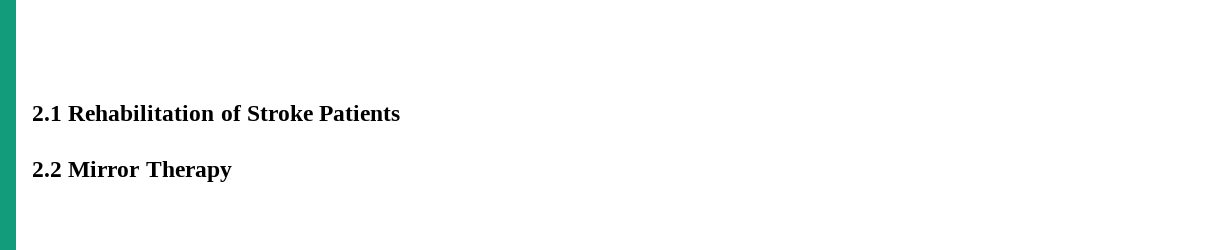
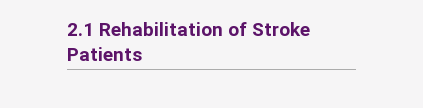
[32,161,232,182] // 2.2 Mirror Therapy -> (142, 54) none

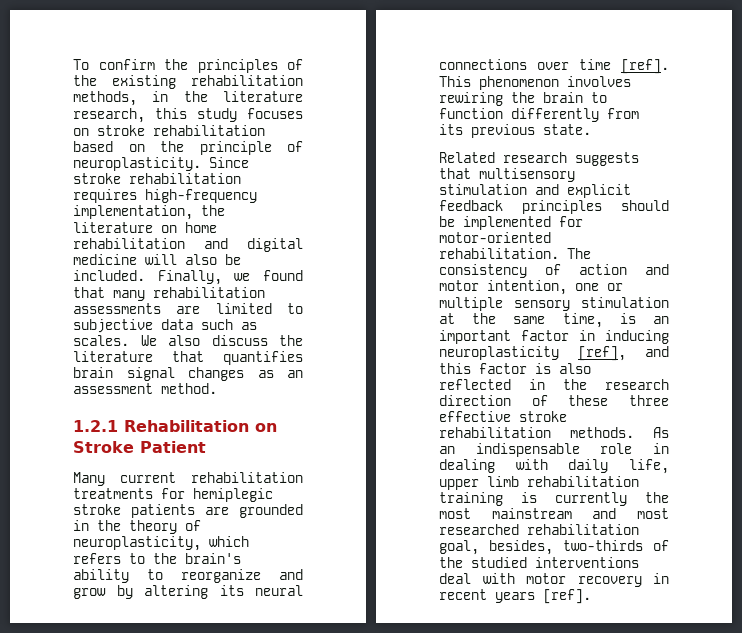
[67,22,311,36] [67,47,142,61] 2.1 Rehabilitation of Stroke Patients -> [73,59,303,73] [73,75,303,89] [73,91,303,106] [73,108,303,123] [73,125,265,136] [73,141,303,155] [73,157,249,171] [73,173,241,184] [73,189,257,203] [73,205,225,220] [73,222,217,233] [73,238,303,252] [73,254,241,265] [73,270,303,285] [73,287,265,301] [73,303,303,314] [73,319,257,333] [73,335,303,346] [73,351,303,365] [73,367,303,381] [73,383,217,394] [73,420,277,432] [73,441,206,453] [73,472,303,486] [73,488,273,502] [73,504,303,518] [73,520,201,534] [73,536,249,551] [73,553,241,564] [73,569,303,583] [73,585,303,599] [439,59,669,74] [439,76,631,90] [439,92,607,106] [439,108,639,122] [439,124,591,138] [439,152,639,166] [439,168,575,182] [439,184,631,198] [439,200,669,214] [439,216,583,230] [439,232,551,243] [439,248,591,259] [439,264,669,278] [439,280,623,295] [439,297,669,311] [439,313,669,328] [439,330,669,344] [439,346,669,361] [439,363,591,374] [439,379,669,390] [439,395,669,406] [439,411,567,422] [439,427,669,438] [439,443,669,457] [439,459,669,474] [439,476,639,490] [439,492,669,506] [439,508,669,519] [439,524,639,535] [439,540,669,555] [439,557,639,568] [439,573,669,587] [439,589,591,604] To confirm the principles of the existing rehabilitation methods, in the literature research, this study focuses on stroke rehabilitation based on the principle of neuroplasticity. Since stroke rehabilitation requires high-frequency implementation, the literature on home rehabilitation and digital medicine will also be included. Finally, we found that many rehabilitation assessments are limited to subjective data such as scales. We also discuss the literature that quantifies brain signal changes as an assessment method. // 1.2.1 Rehabilitation on Stroke Patient // Many current rehabilitation treatments for hemiplegic stroke patients are grounded in the theory of neuroplasticity, which refers to the brain's ability to reorganize and grow by altering its neural connections over time [ref]. This phenomenon involves rewiring the brain to function differently from its previous state. // Related research suggests that multisensory stimulation and explicit feedback principles should be implemented for motor-oriented rehabilitation. The consistency of action and motor intention, one or multiple sensory stimulation at the same time, is an important factor in inducing neuroplasticity [ref], and this factor is also reflected in the research direction of these three effective stroke rehabilitation methods. As an indispensable role in dealing with daily life, upper limb rehabilitation training is currently the most mainstream and most researched rehabilitation goal, besides, two-thirds of the studied interventions deal with motor recovery in recent years [ref].

